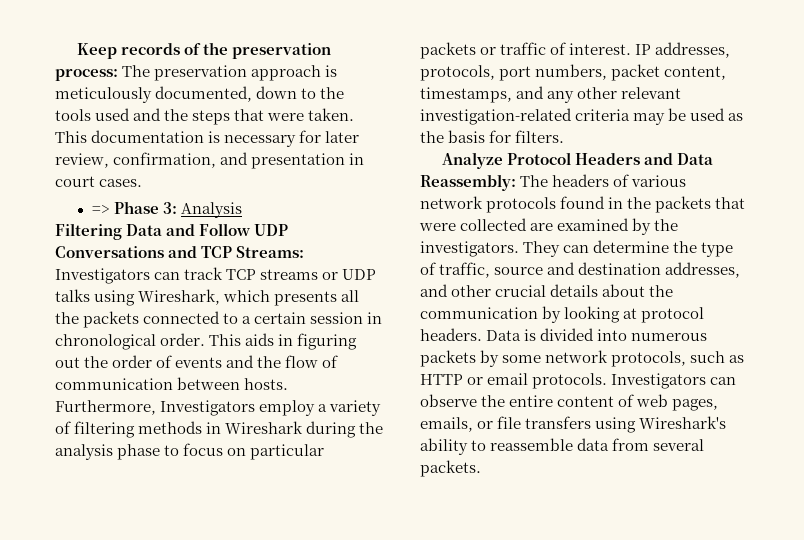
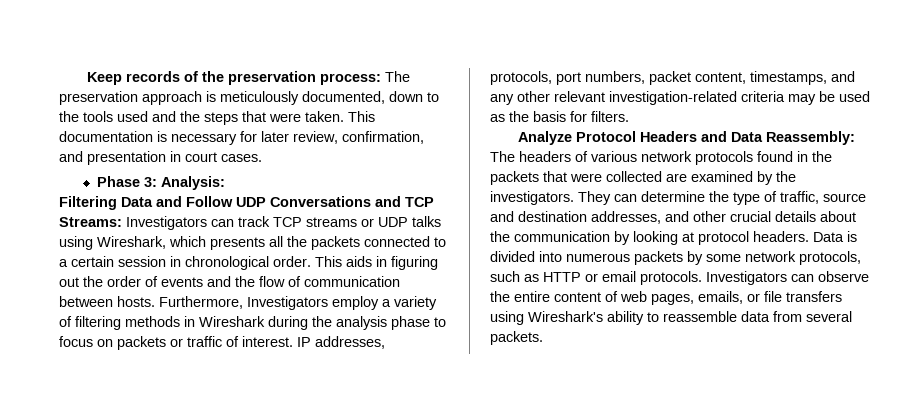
[91,205,110,214] => -> (262, 158) none
[180,202,242,218] Analysis -> [161,176,226,190] Analysis:
[250,444,325,460] particular -> (113, 343) none

